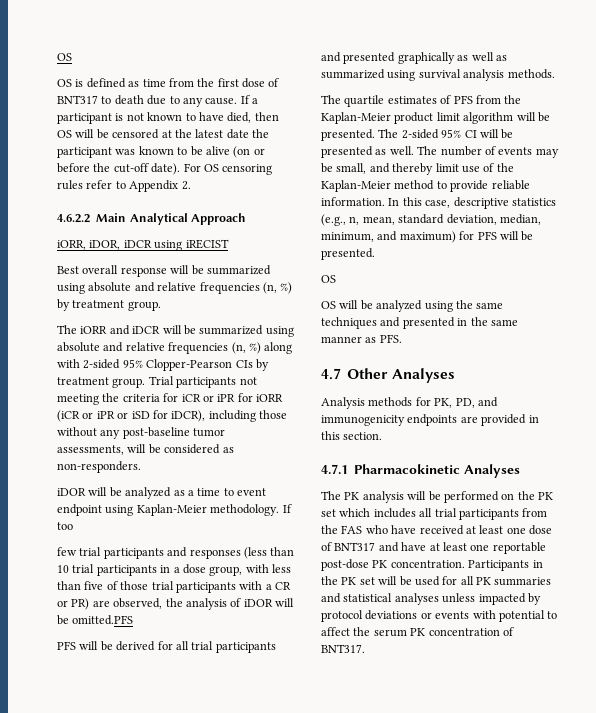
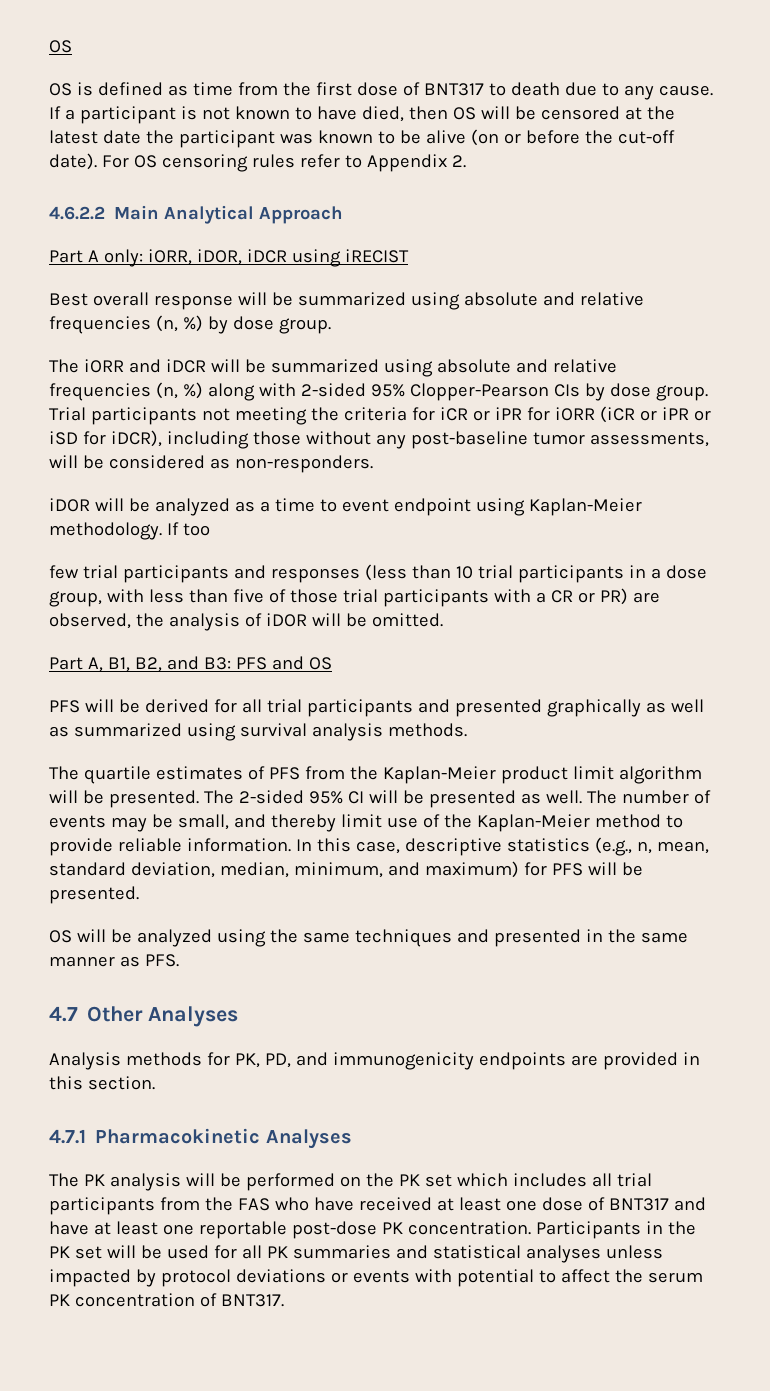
(246, 219) none -> [49,249,143,267] Part A only:
[72,300,125,308] treatment -> [232,316,274,330] dose
[57,377,109,385] treatment -> [609,383,651,397] dose
[72,615,134,625] omitted.PFS -> [371,613,443,627] [49,656,332,672] omitted. // Part A, B1, B2, and B3: PFS and OS
[321,301,336,309] // OS -> (72, 936) none

